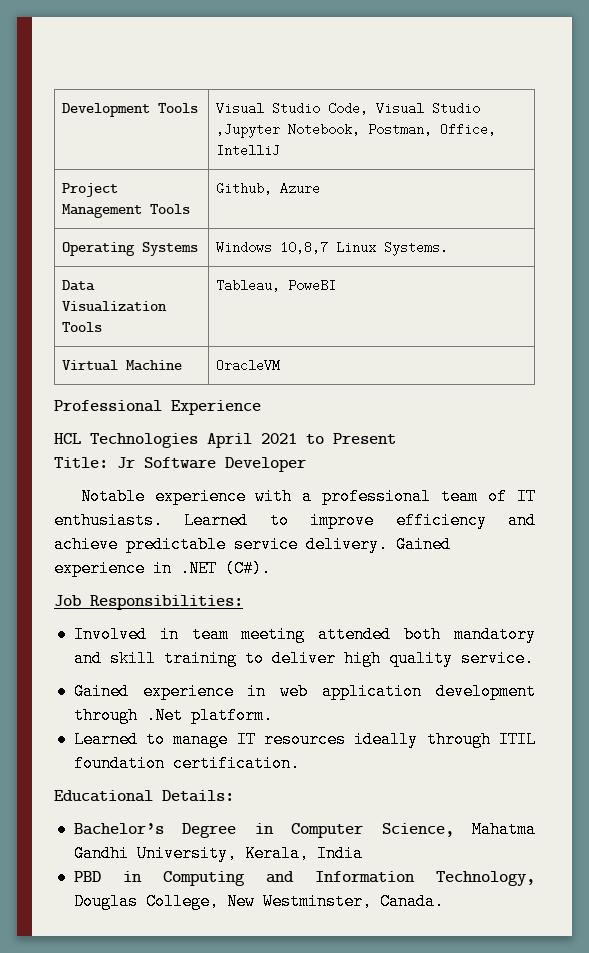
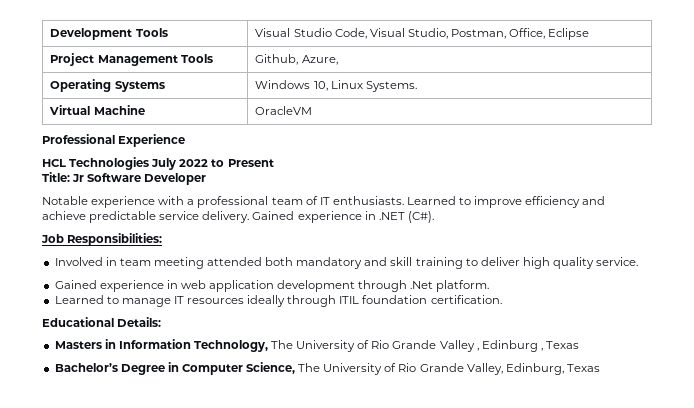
[432,102,481,115] [216,123,361,138] Studio ,Jupyter Notebook, -> [407,28,448,39] Studio,
[216,144,281,157] IntelliJ -> [548,28,590,40] Eclipse
[280,182,321,195] Azure -> [301,55,338,65] Azure,
[280,241,329,254] 10,8,7 -> [313,81,328,91] 10,
[62,280,96,291] [62,301,168,312] [62,322,103,332] [216,279,337,292] // Data Visualization Tools | Tableau, PoweBI -> (417, 86) none
[207,433,297,448] April 2021 -> [151,158,209,170] July 2022
(234, 796) none -> [54,339,580,352] // Masters in Information Technology, The University of Rio Grande Valley , Edinburg , Texas
[472,821,536,838] [73,845,363,862] [73,871,535,886] [73,893,444,910] Mahatma Gandhi University, Kerala, India // PBD in Computing and Information Technology, Douglas College, New Westminster, Canada. -> [298,363,600,375] The University of Rio Grande Valley, Edinburg, Texas

